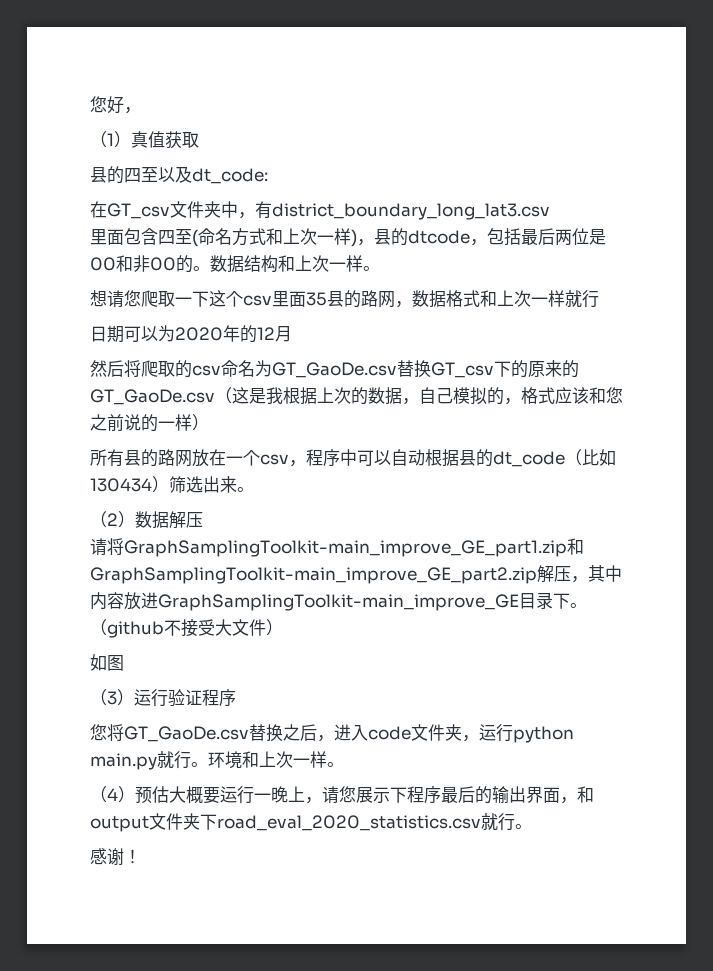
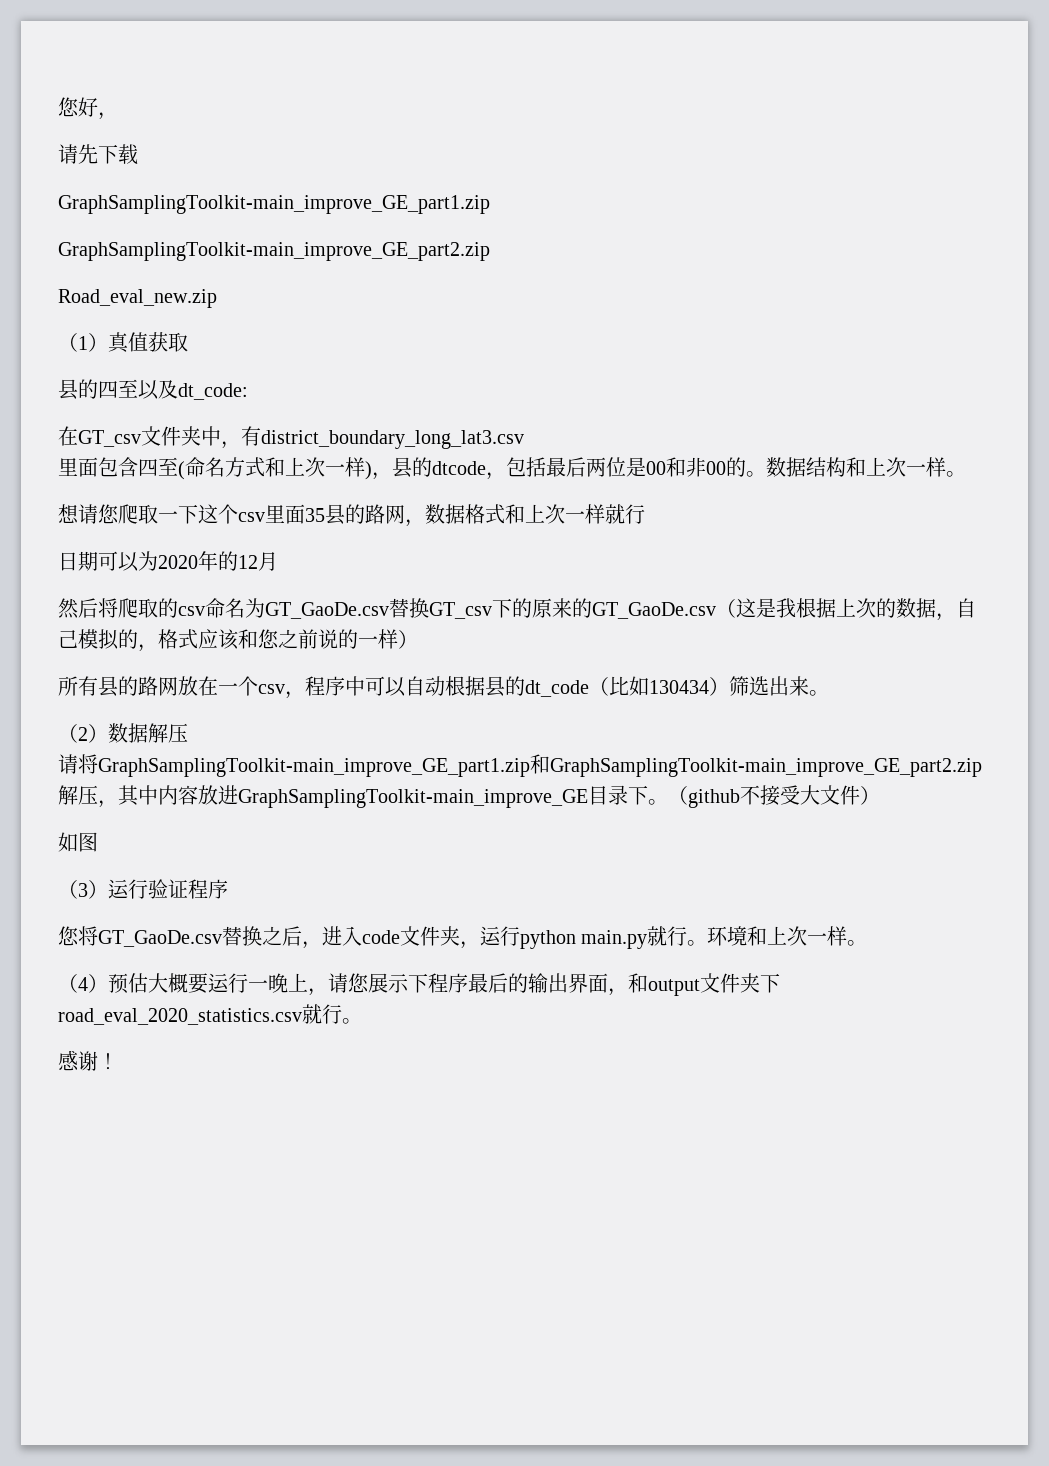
(141, 110) none -> [58,144,138,165] [58,195,490,214] [58,242,490,261] [58,289,217,308] // 请先下载 // GraphSamplingToolkit-main_improve_GE_part1.zip // GraphSamplingToolkit-main_improve_GE_part2.zip // Road_eval_new.zip

